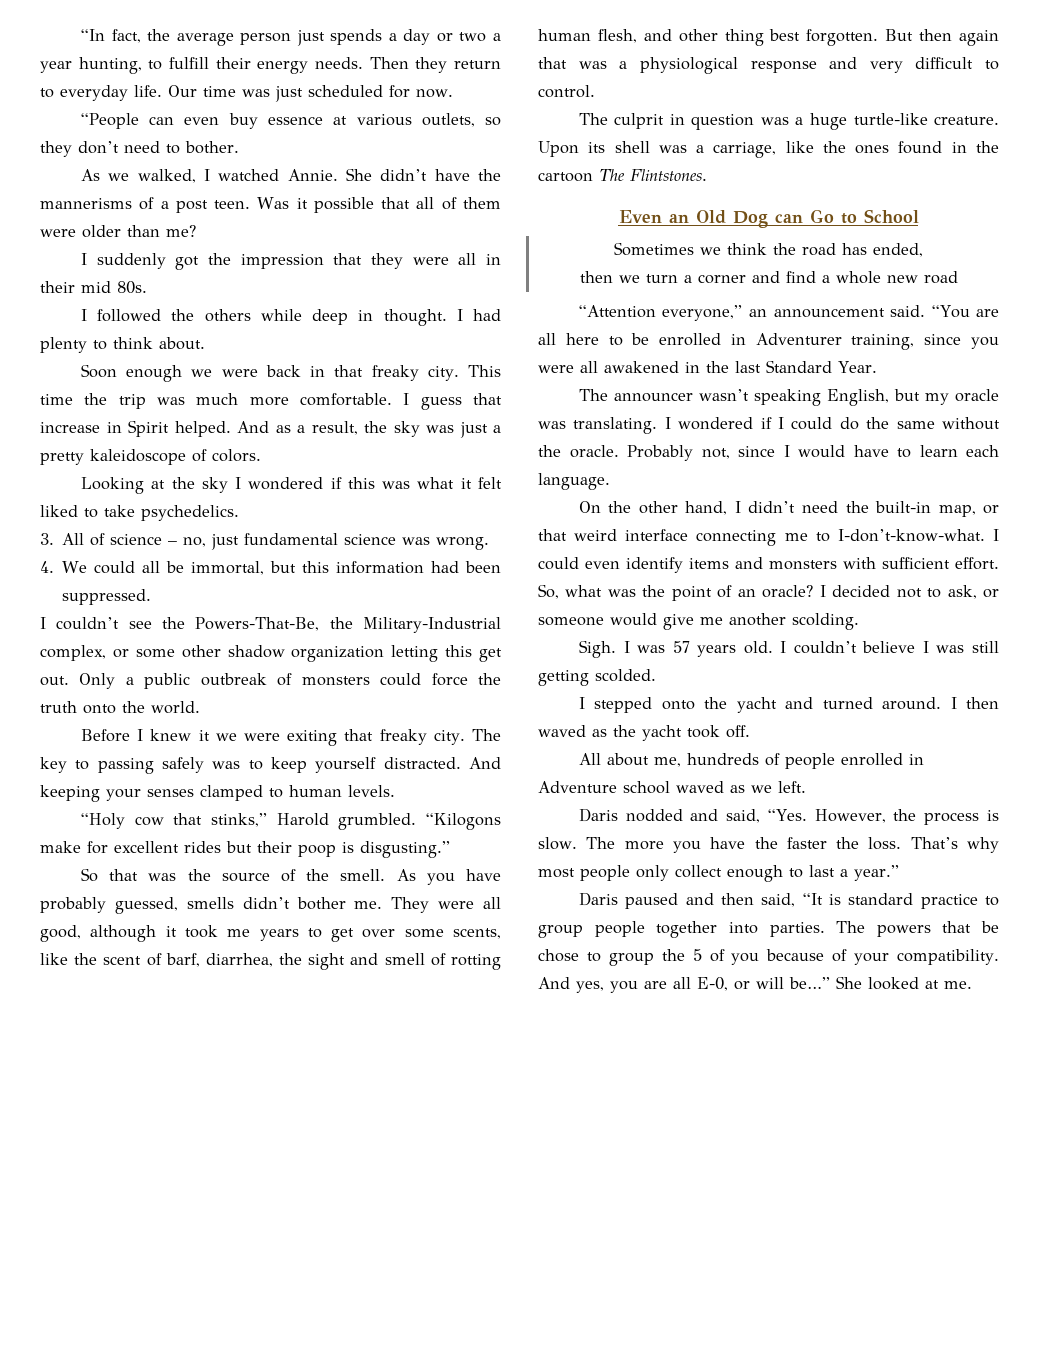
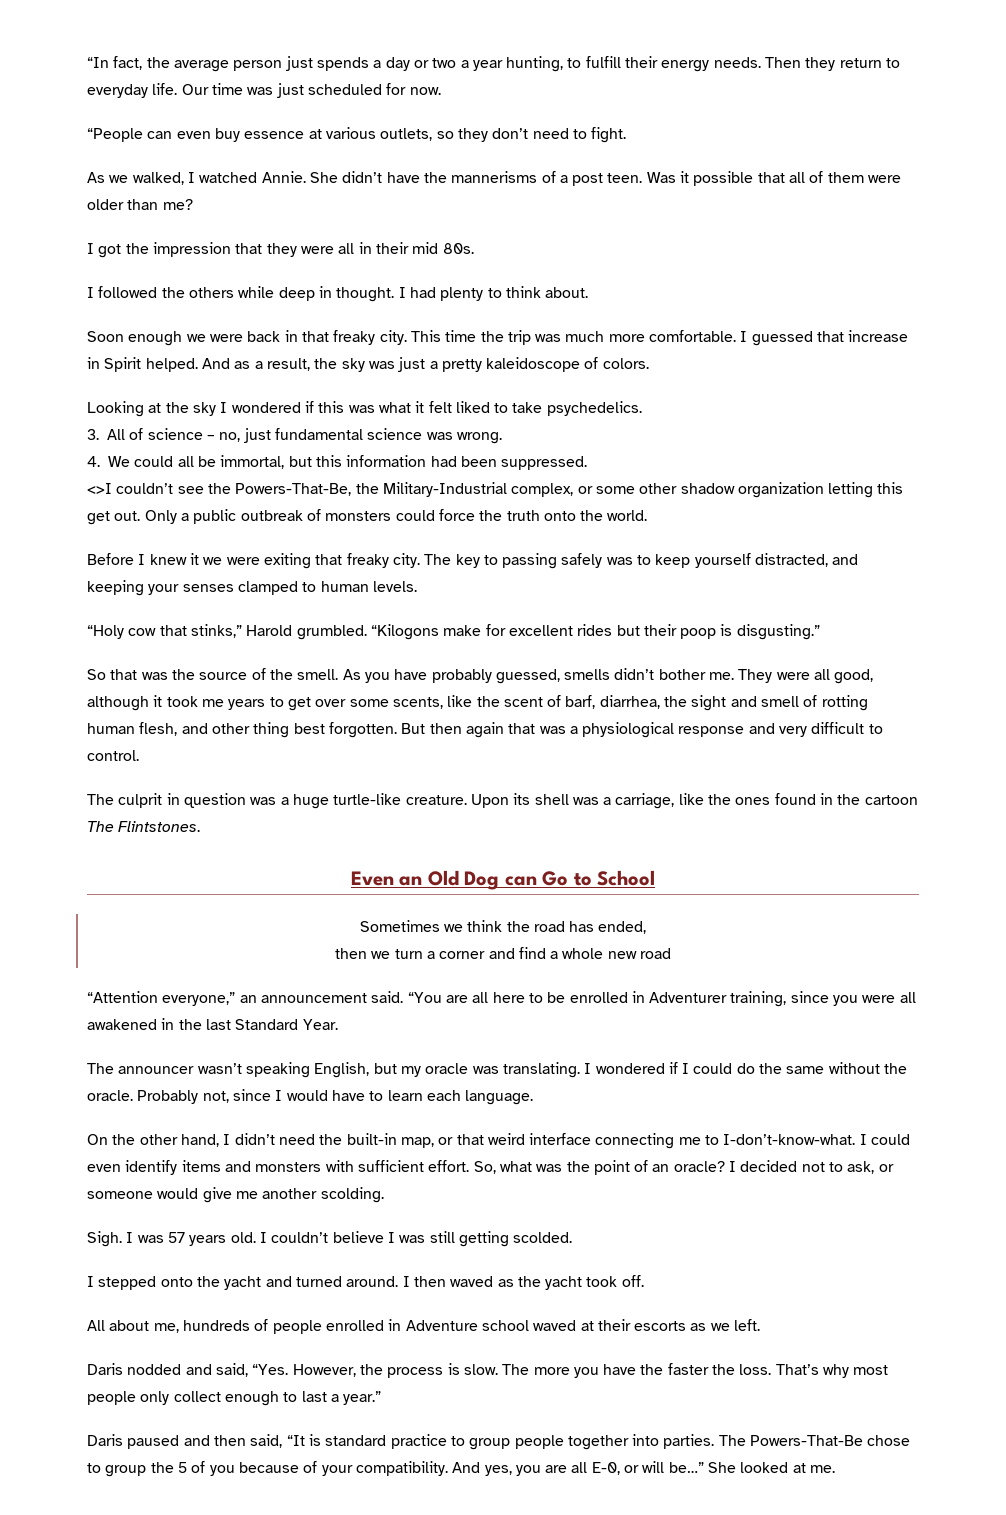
[185,141,239,154] bother. -> [591,127,627,143] fight.
[96,253,166,269] suddenly -> (94, 248) none
[420,397,462,410] guess -> [751,331,813,346] guessed
[40,617,46,629] I -> [87,483,112,494] <>I
[383,757,501,769] distracted. And -> [755,553,859,567] distracted, and
(724, 787) none -> [580,1319,687,1331] at their escorts
[876,921,999,937] powers that be -> [750,1435,864,1446] Powers-That-Be

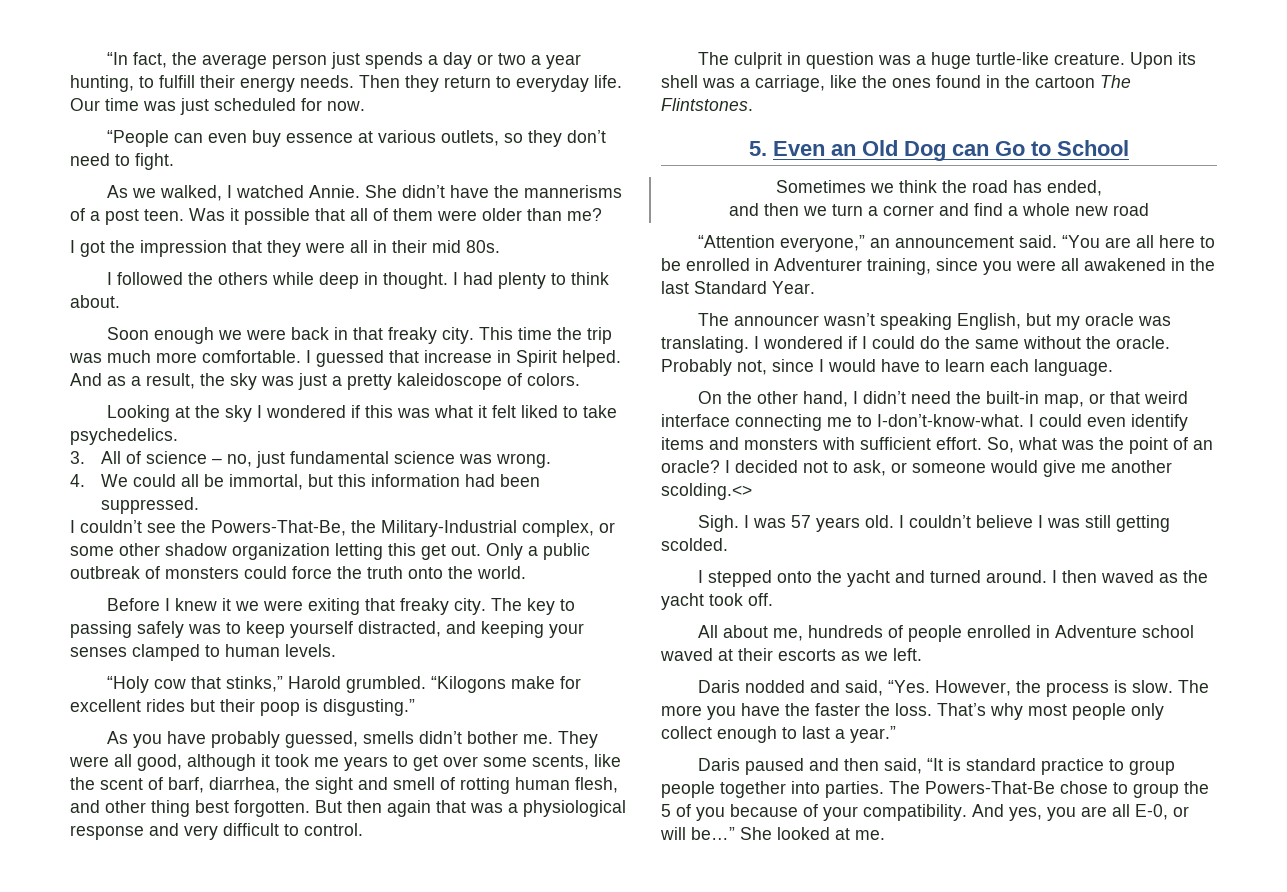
[87,483,112,494] <>I -> [70,520,75,533] I
[87,668,339,680] So that was the source of the smell. -> (415, 707) none
(201, 826) none -> [749,141,767,156] 5.
(647, 927) none -> [729,203,759,216] and
[320,1187,384,1203] scolding. -> [661,483,752,500] scolding.<>

